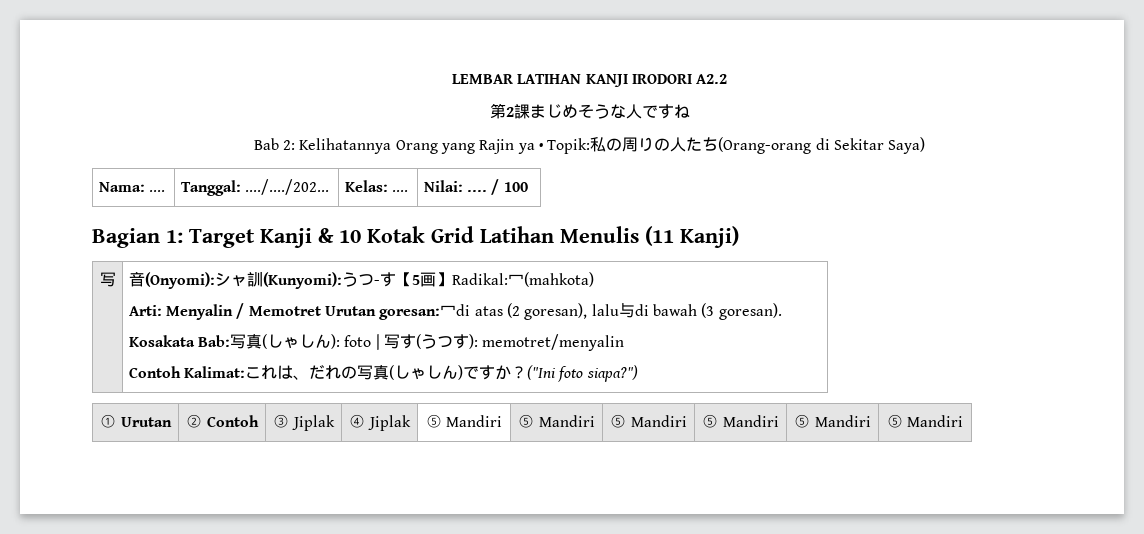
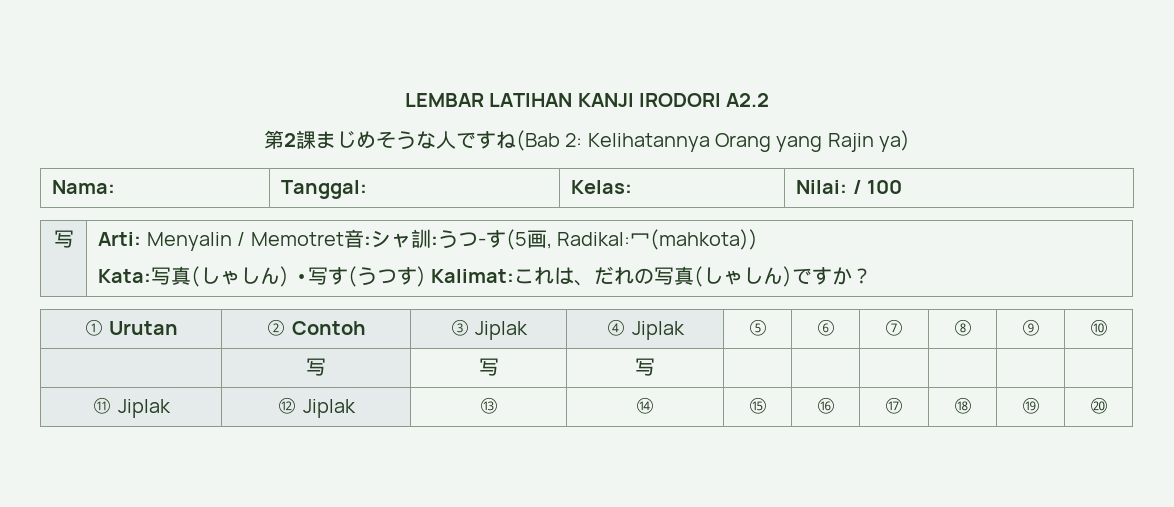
[253,138,279,150] // Bab -> [515,130,560,151] (Bab
[517,137,926,154] ya • Topik:私の周りの人たち(Orang-orang di Sekitar Saya) -> [879,130,911,152] ya)
[149,190,166,192] .... -> (116, 187) none
[245,179,330,195] ..../..../202... -> (368, 189) none
[392,190,409,192] .... -> (633, 187) none
[467,190,488,192] .... -> (848, 187) none
[92,226,739,248] [99,272,116,287] [128,271,594,289] [128,303,782,320] [128,334,380,350] // Bagian 1: Target Kanji & 10 Kotak Grid Latihan Menulis (11 Kanji) // 写 | 音(Onyomi):シャ訓(Kunyomi):うつ-す【5画】Radikal:冖(mahkota) // Arti: Menyalin / Memotret Urutan goresan:冖di atas (2 goresan), lalu与di bawah (3 goresan). // Kosakata Bab:写真(しゃしん): foto | -> [53,230,74,248] [98,229,758,251] [98,266,308,287] // 写 | Arti: Menyalin / Memotret音:シャ訓:うつ-す(5画, Radikal:冖(mahkota)) // Kata:写真(しゃしん) •
[469,334,625,351] [128,366,181,378] ): memotret/menyalin // Contoh -> [416,266,426,287] )
[527,365,638,382] ("Ini foto siapa?") -> (873, 276) none
[446,415,503,427] [518,414,595,428] [610,414,687,428] [702,414,779,428] [794,414,871,428] [886,414,964,428] Mandiri | ⑤ Mandiri | ⑤ Mandiri | ⑤ Mandiri | ⑤ Mandiri | ⑤ Mandiri -> [815,319,836,336] [884,319,904,336] [952,319,973,336] [1020,319,1041,336] [1088,319,1109,336] [306,358,326,376] [478,358,499,376] [635,358,655,376] [92,397,171,418] [277,397,356,418] [478,397,499,414] [635,397,655,414] [747,397,768,414] [815,397,836,414] [884,397,904,414] [952,397,973,414] [1020,397,1041,414] [1088,397,1109,414] | ⑥ | ⑦ | ⑧ | ⑨ | ⑩ // | 写 | 写 | 写 | | | | | | // ⑪ Jiplak | ⑫ Jiplak | ⑬ | ⑭ | ⑮ | ⑯ | ⑰ | ⑱ | ⑲ | ⑳

